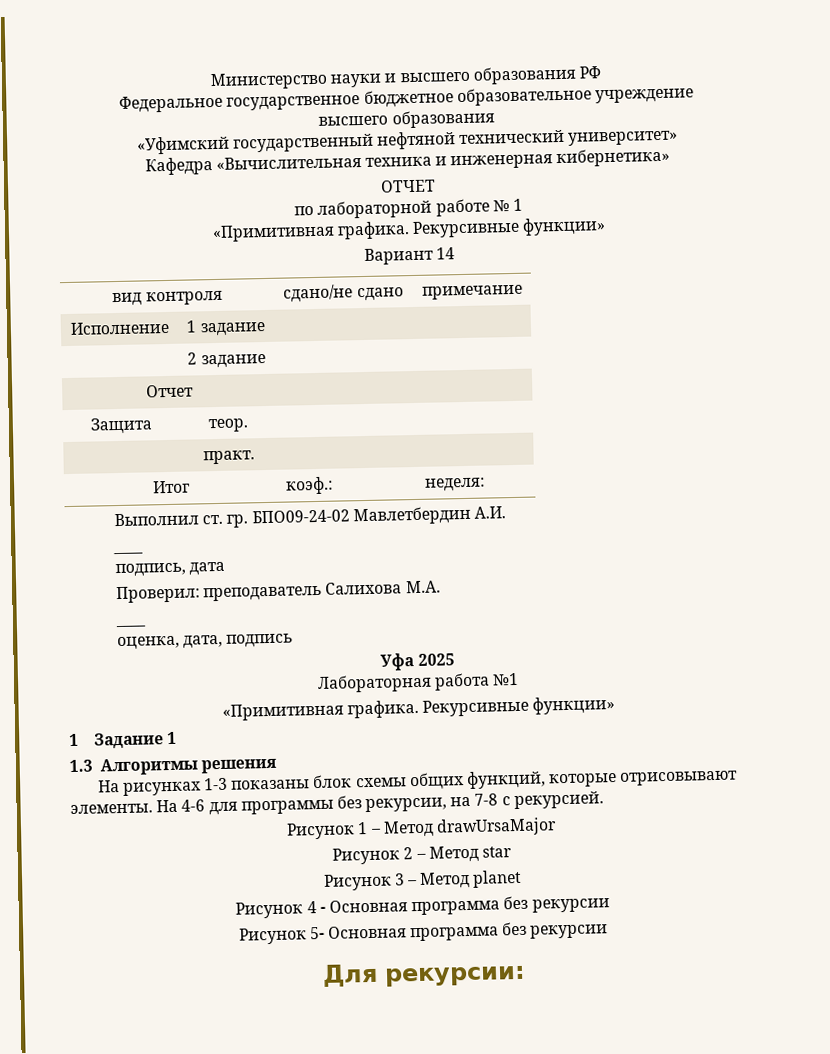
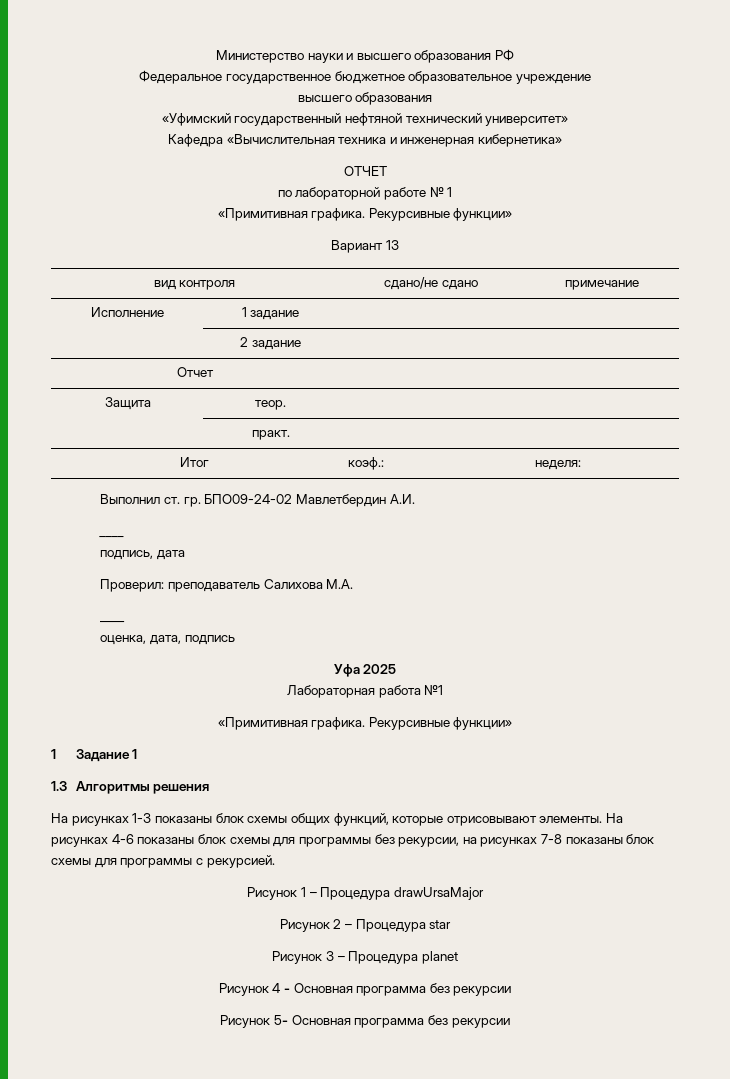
[436,247,456,260] 14 -> [385,240,399,250] 13
[181,799,206,812] 4-6 -> [51,834,270,847] рисунках 4-6 показаны блок схемы
[474,793,499,806] 7-8 -> [480,834,655,847] [51,858,193,868] рисунках 7-8 показаны блок схемы для программы
[382,820,434,838] Метод -> [320,887,391,900] Процедура
[428,845,479,863] Метод -> [355,919,426,932] Процедура
[420,871,471,889] Метод -> [348,951,419,964] Процедура
[322,963,526,987] // Для рекурсии: -> (510, 1023) none

